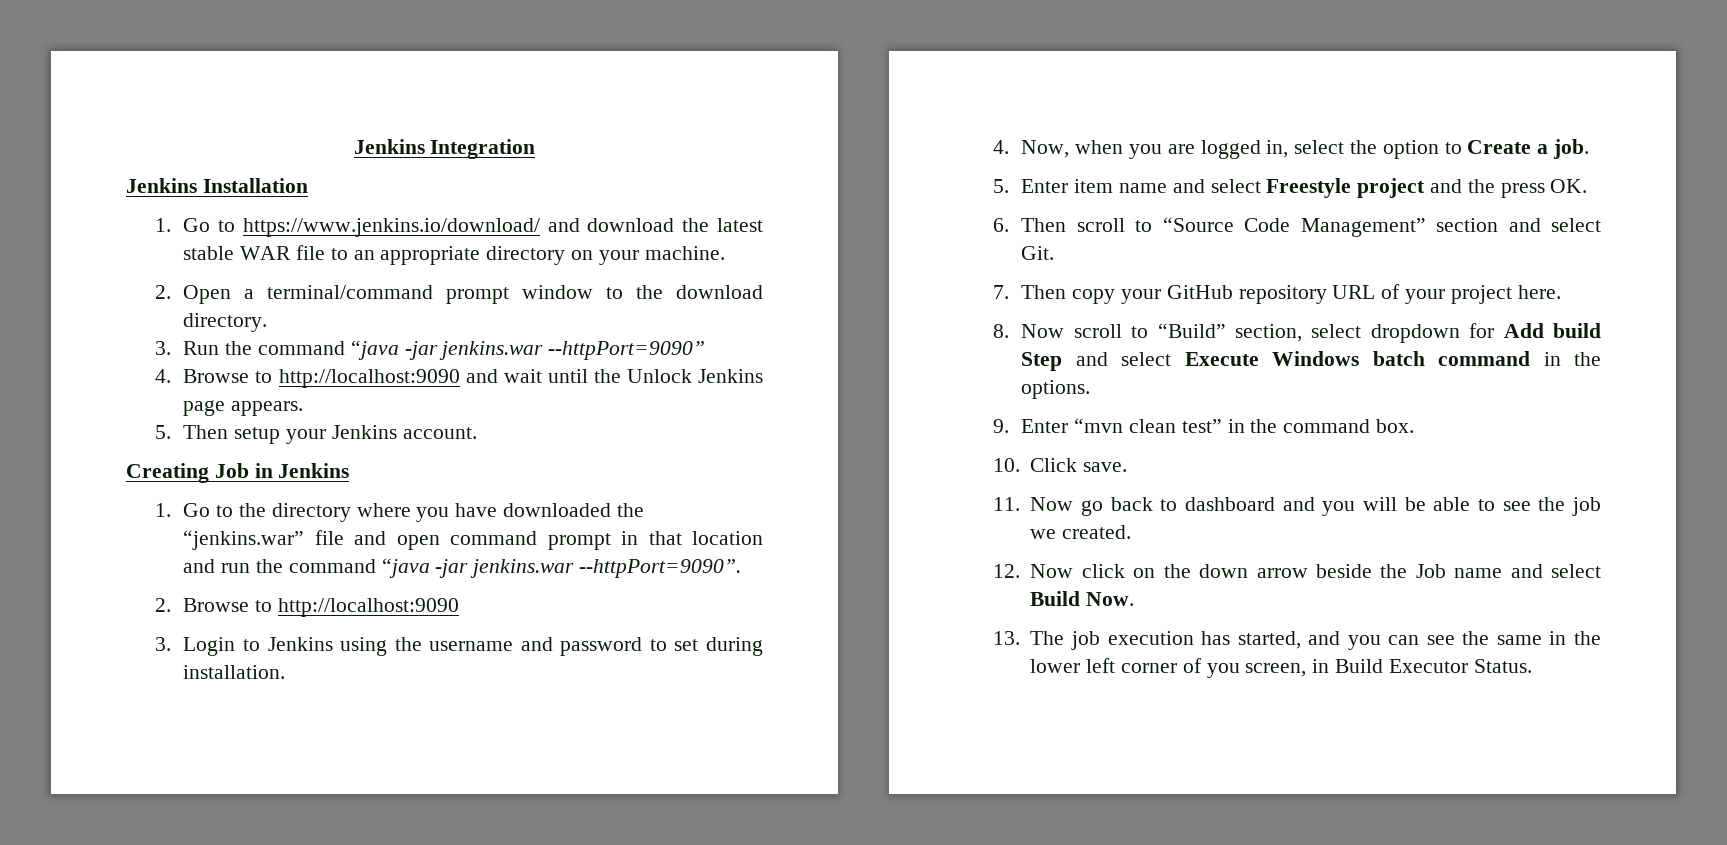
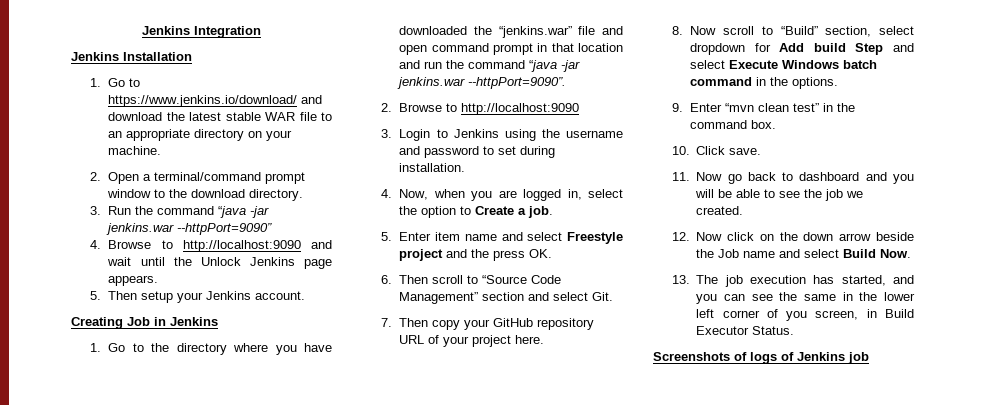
(1532, 666) none -> [653,352,869,364] // Screenshots of logs of Jenkins job

